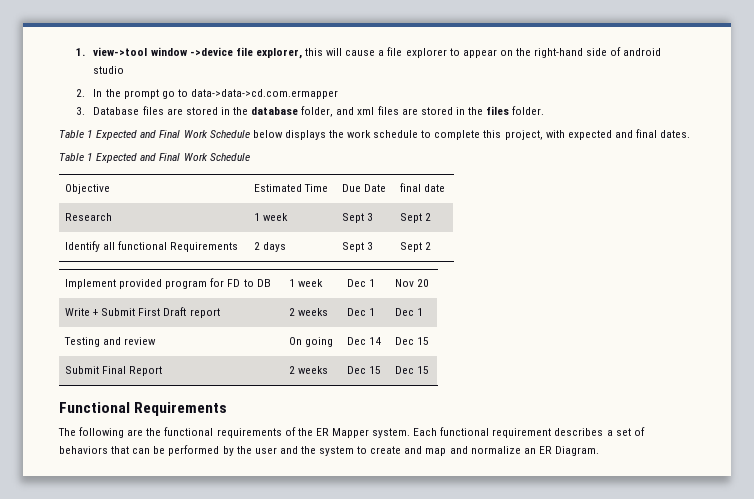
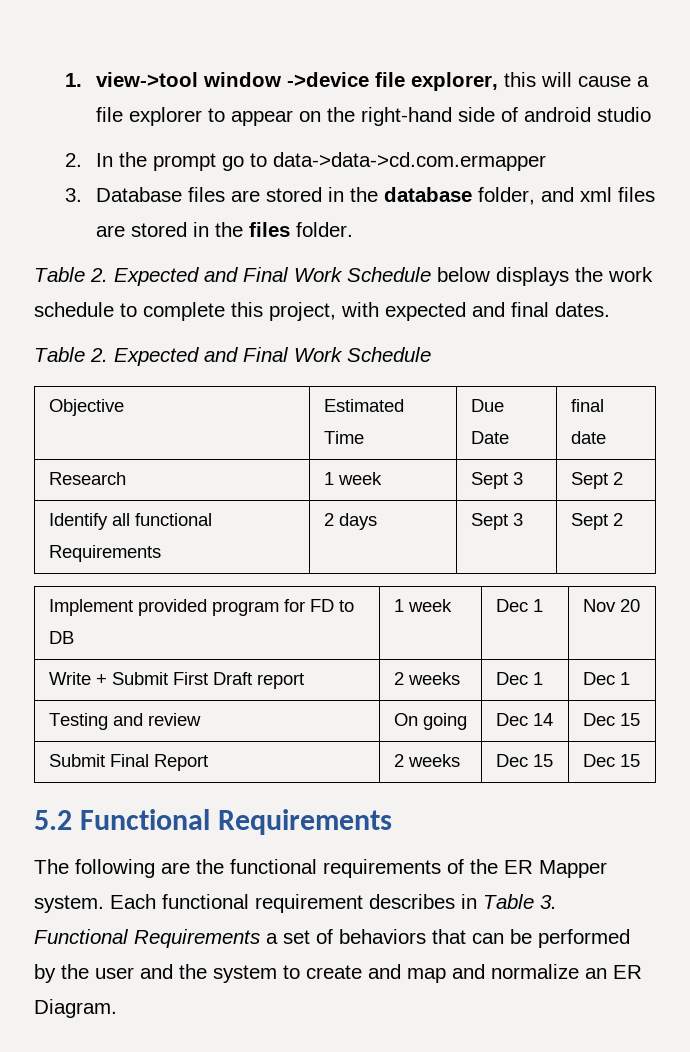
[87,130,94,138] 1 -> [90,268,108,282] 2.
[87,153,94,161] 1 -> [90,348,108,362] 2.
(430, 370) none -> [34,810,72,830] 5.2
(604, 432) none -> [461,894,557,909] [34,929,260,948] in Table 3. Functional Requirements

